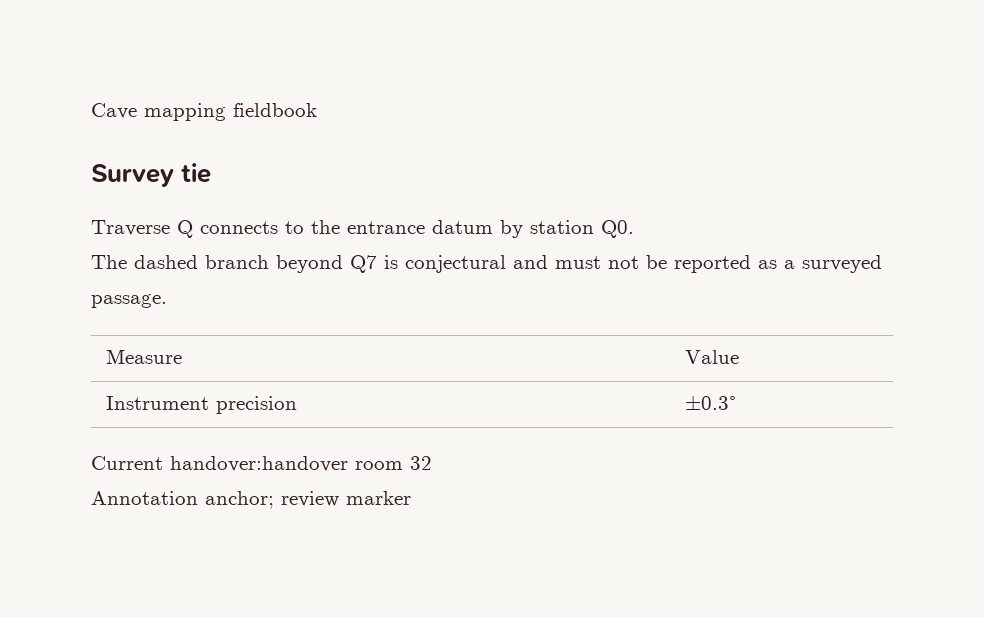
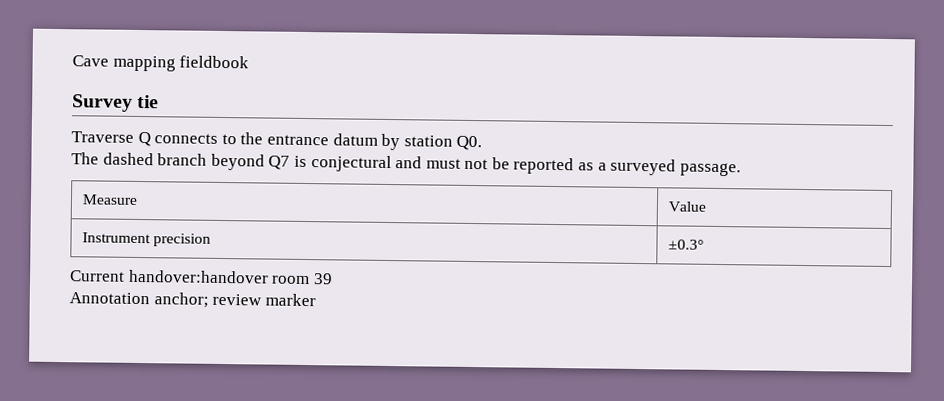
[410,456,432,470] 32 -> [312,273,333,285] 39

